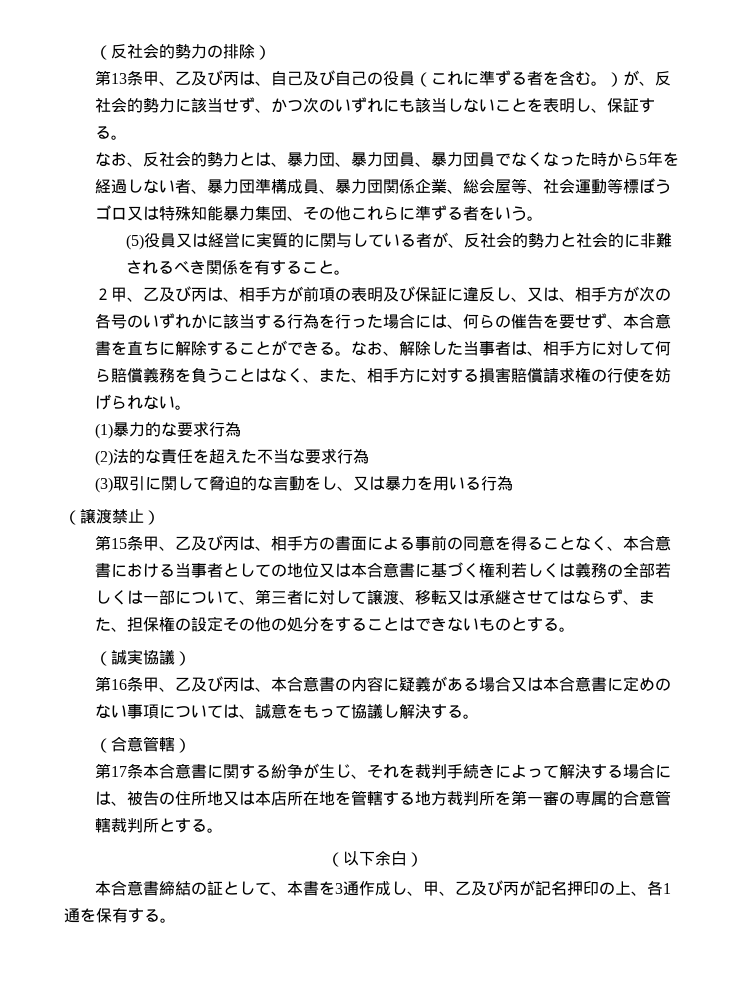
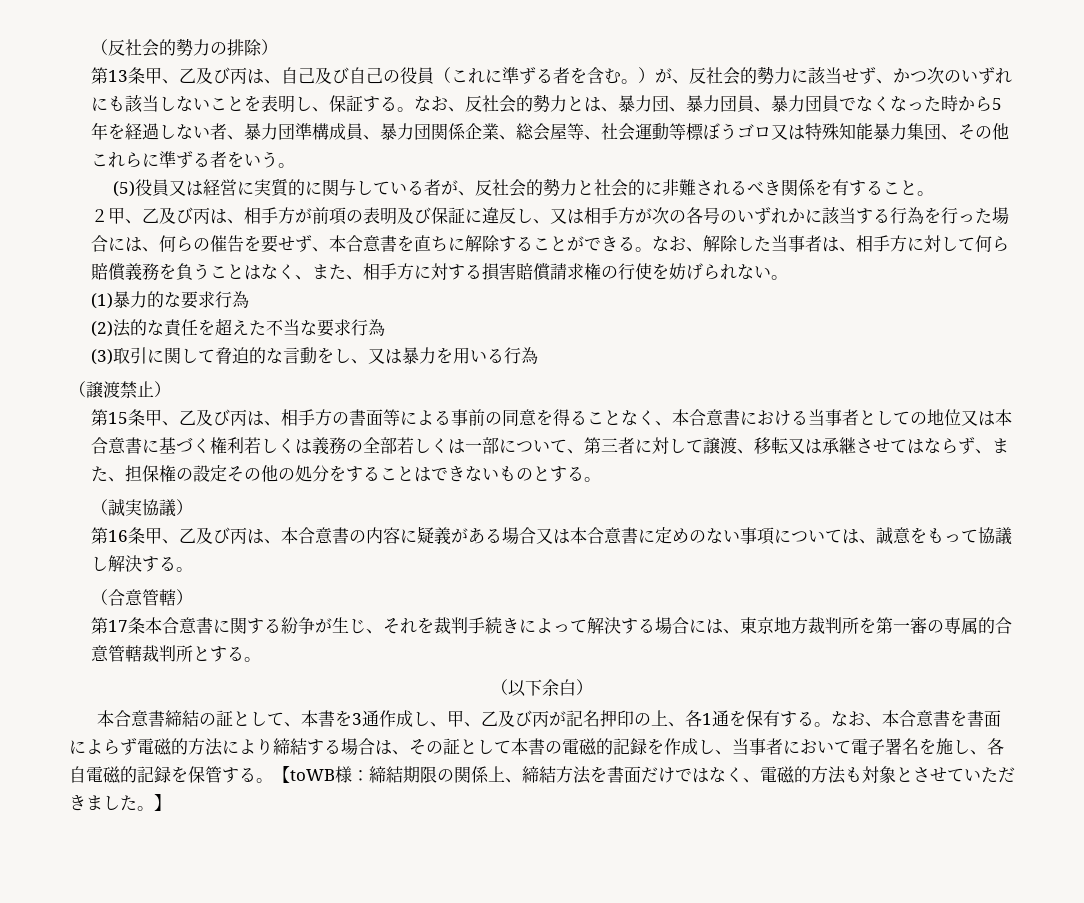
(128, 137) // -> (415, 109) none
[559,297,576,302] 、 -> (585, 216) none
(368, 543) none -> [383,409,401,426] 等
[127,790,416,806] 被告の住所地又は本店所在地を管轄する -> [740,617,775,634] 東京
(176, 920) none -> [831,710,1002,727] [69,738,1004,756] [69,766,1015,784] [69,794,171,811] なお、本合意書を書面によらず電磁的方法により締結する場合は、その証として本書の電磁的記録を作成し、当事者において電子署名を施し、各自電磁的記録を保管する。【toWB様：締結期限の関係上、締結方法を書面だけではなく、電磁的方法も対象とさせていただきました。】

